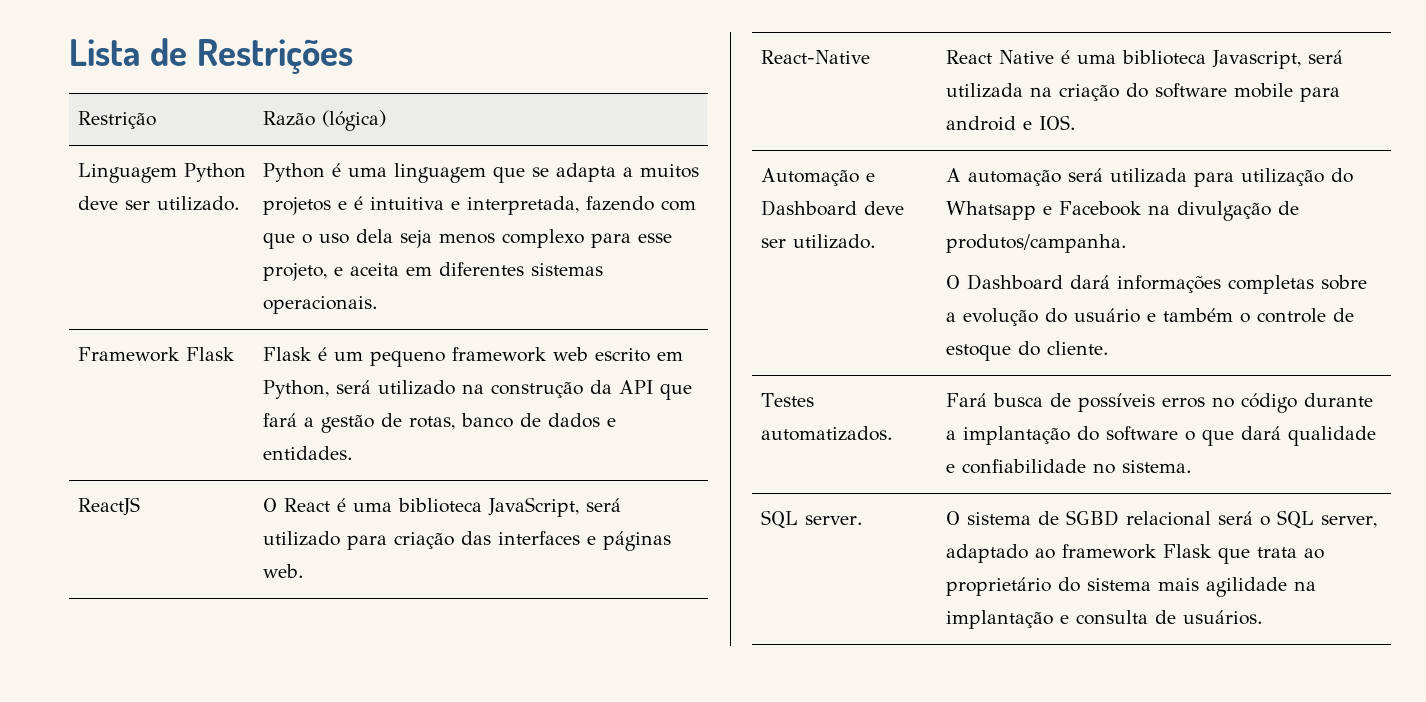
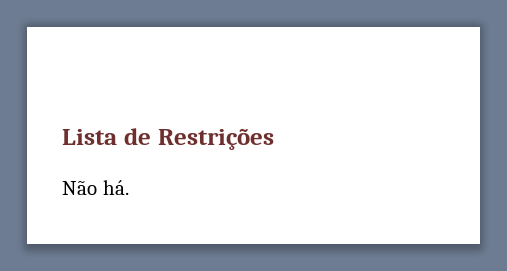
[77,111,156,129] [262,110,386,131] [77,163,246,183] [77,196,240,211] [262,163,699,183] [262,196,696,215] [262,229,672,249] [262,262,603,281] [262,296,378,314] [77,347,235,362] [262,347,683,367] [262,380,692,400] [262,413,616,433] [262,446,353,460] [77,497,140,516] [262,497,621,517] [262,531,671,551] [262,564,304,578] [760,50,870,64] [945,50,1343,69] [945,83,1340,102] [945,115,1076,131] [760,168,875,186] [760,200,904,216] [760,234,876,249] [945,168,1353,187] [945,201,1299,221] [945,234,1127,253] [945,274,1367,294] [945,308,1354,326] [945,341,1109,361] [760,393,814,407] [760,426,893,441] [945,393,1373,413] [945,426,1376,446] [945,459,1192,474] [760,510,863,529] [945,510,1377,529] [945,544,1324,564] [945,577,1316,597] [945,610,1263,629] // Restrição | Razão (lógica) // Linguagem Python deve ser utilizado. | Python é uma linguagem que se adapta a muitos projetos e é intuitiva e interpretada, fazendo com que o uso dela seja menos complexo para esse projeto, e aceita em diferentes sistemas operacionais. // Framework Flask | Flask é um pequeno framework web escrito em Python, será utilizado na construção da API que fará a gestão de rotas, banco de dados e entidades. // ReactJS | O React é uma biblioteca JavaScript, será utilizado para criação das interfaces e páginas web. // React-Native | React Native é uma biblioteca Javascript, será utilizada na criação do software mobile para android e IOS. // Automação e Dashboard deve ser utilizado. | A automação será utilizada para utilização do Whatsapp e Facebook na divulgação de produtos/campanha. // O Dashboard dará informações completas sobre a evolução do usuário e também o controle de estoque do cliente. // Testes automatizados. | Fará busca de possíveis erros no código durante a implantação do software o que dará qualidade e confiabilidade no sistema. // SQL server. | O sistema de SGBD relacional será o SQL server, adaptado ao framework Flask que trata ao proprietário do sistema mais agilidade na implantação e consulta de usuários. -> [62,180,129,195] // Não há.

